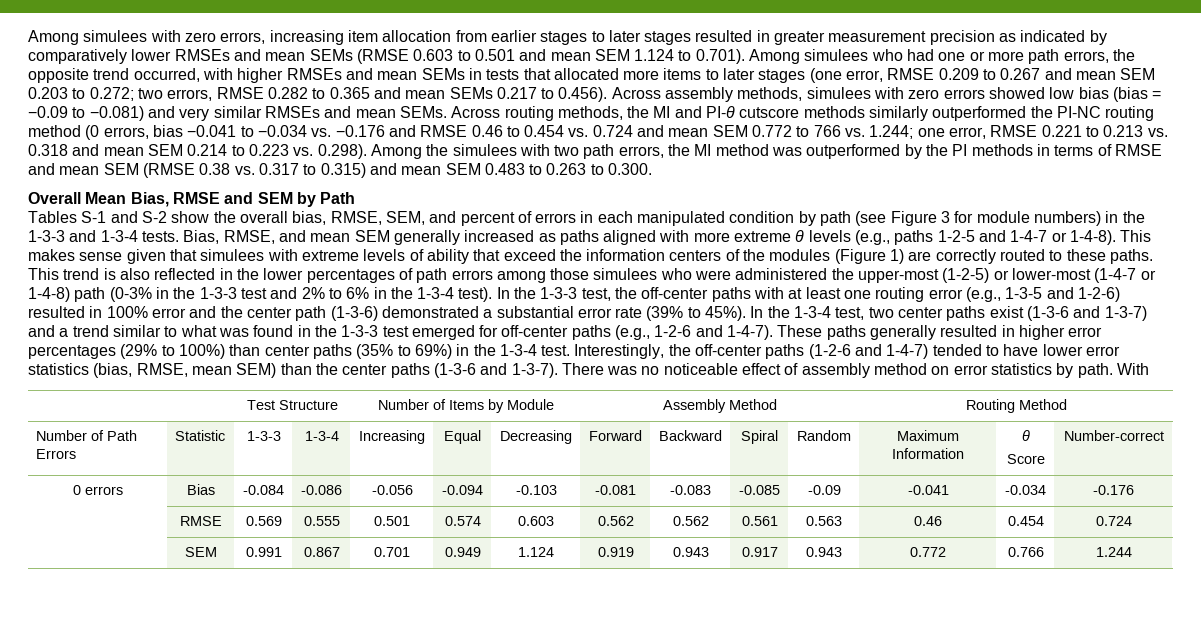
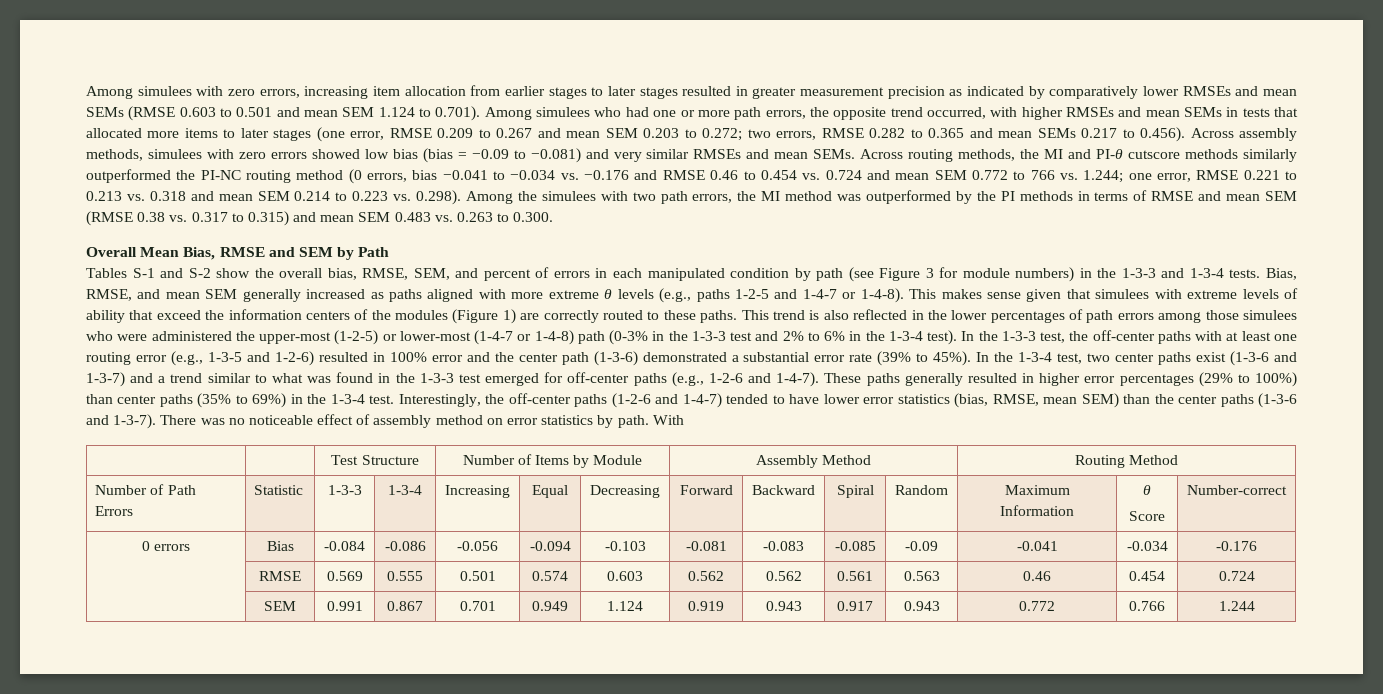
[529,164,543,175] to -> [434,215,453,222] vs.

